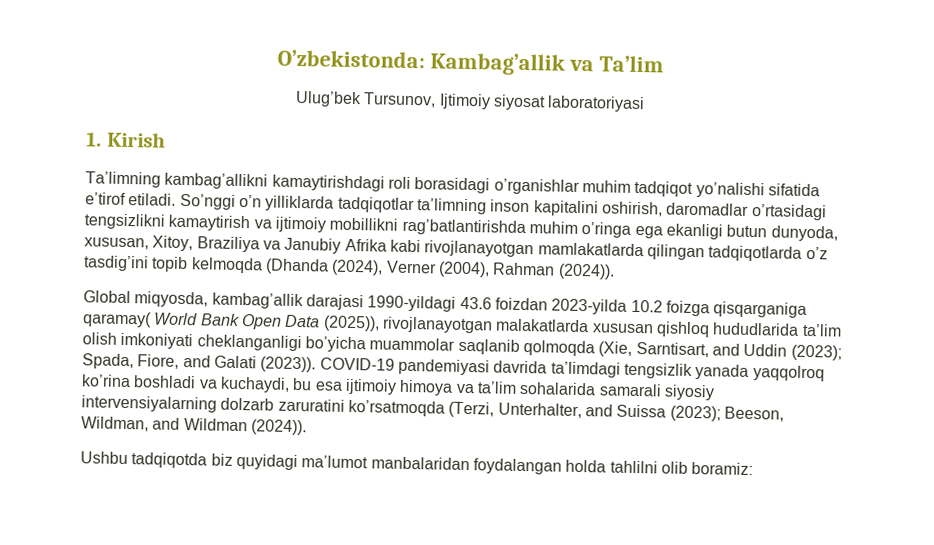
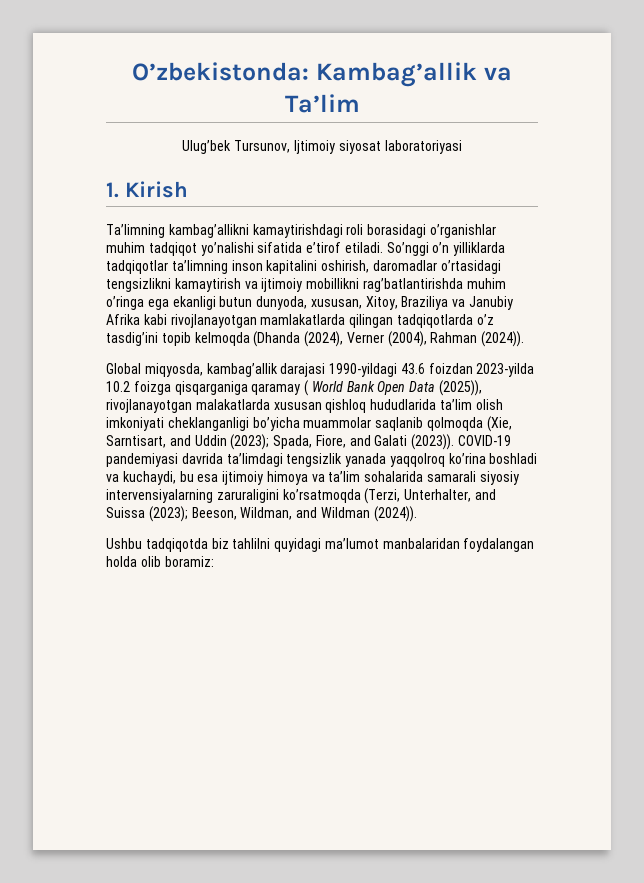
[82,311,152,328] qaramay( -> [251,380,309,396] qaramay (
[220,397,345,412] dolzarb zaruratini -> [216,489,279,503] zaruraligini
(233, 459) none -> [232,538,271,549] tahlilni
[609,460,658,474] tahlilni -> (137, 561) none

